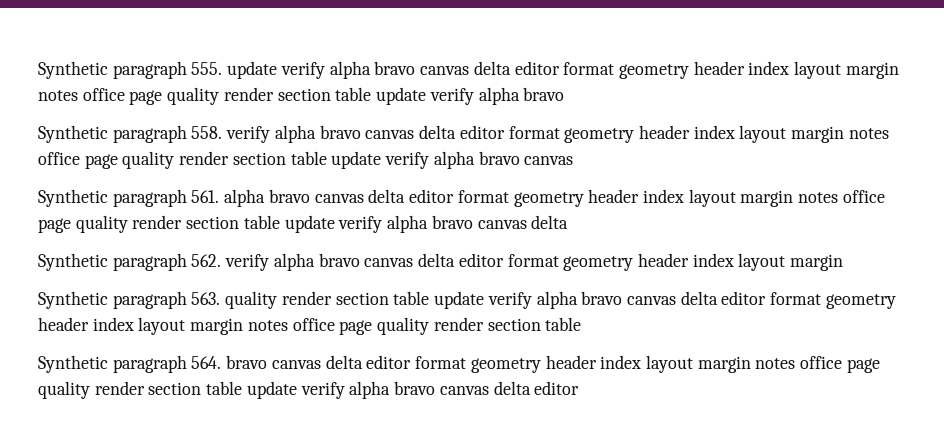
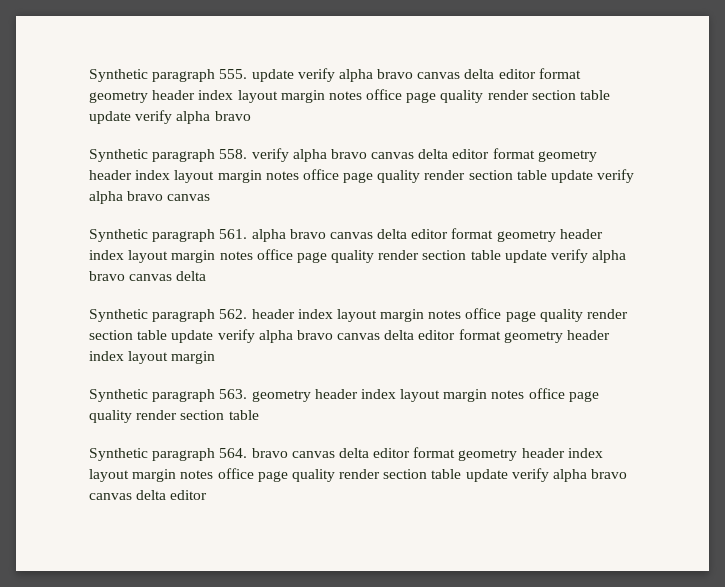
(222, 260) none -> [251,308,629,322] [89,330,214,343] header index layout margin notes office page quality render section table update
[225,291,822,309] quality render section table update verify alpha bravo canvas delta editor format -> (248, 394) none

